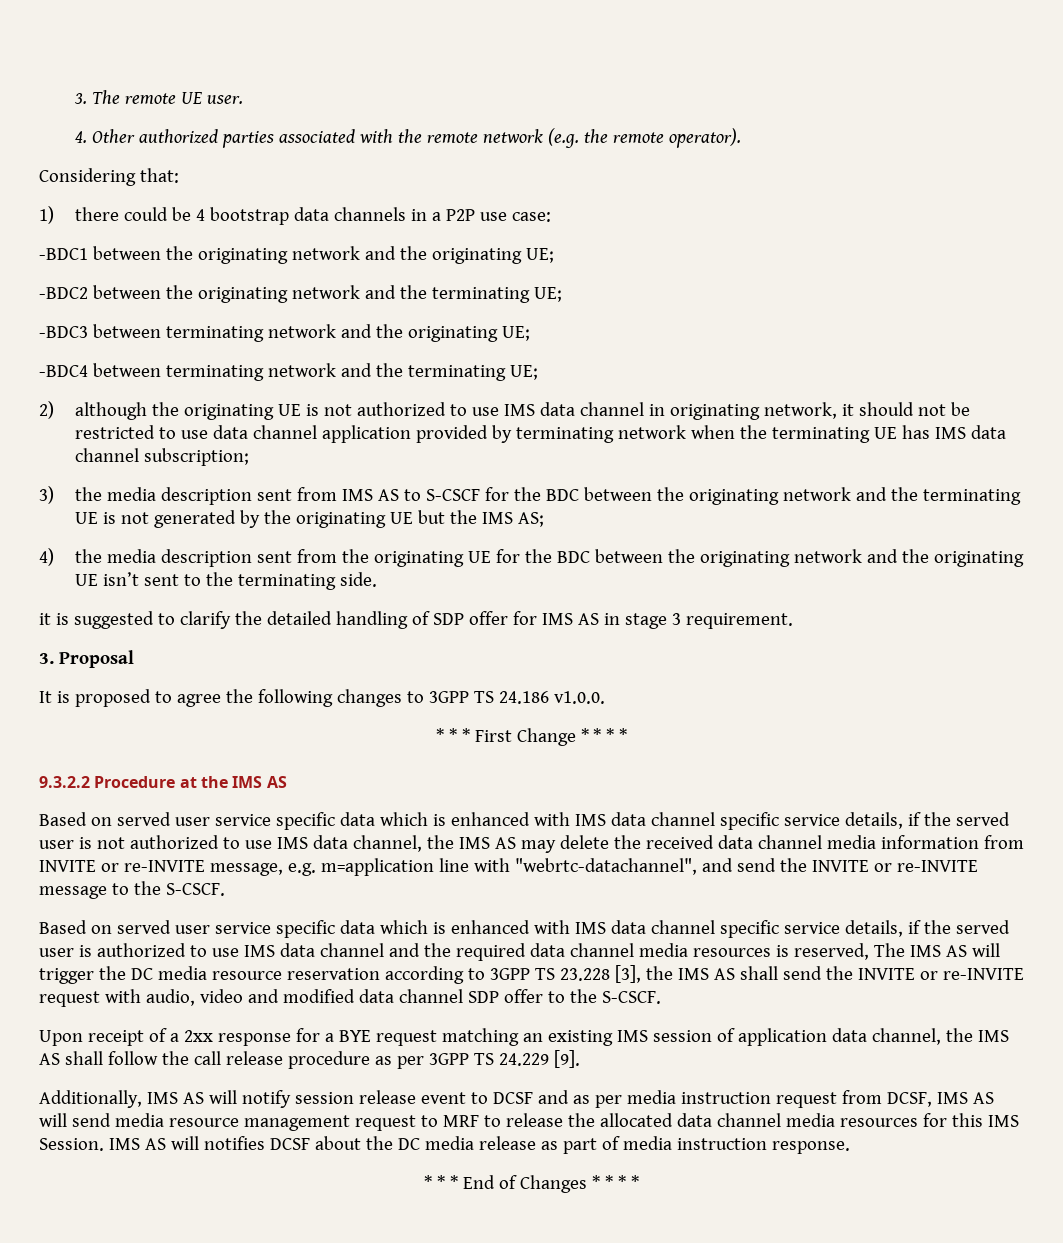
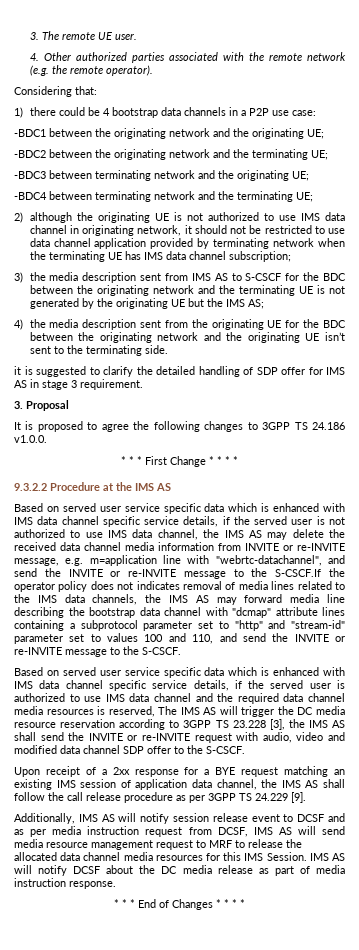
(161, 888) none -> [275,568,345,577] [14,581,345,592] [14,594,346,605] [14,607,345,618] [14,620,345,631] [14,633,346,644] [14,646,139,657] S-CSCF.If the operator policy does not indicates removal of media lines related to the IMS data channels, the IMS AS may forward media line describing the bootstrap data channel with "dcmap" attribute lines containing a subprotocol parameter set to "http" and "stream-id" parameter set to values 100 and 110, and send the INVITE or re-INVITE message to the
[203,1136,265,1150] notifies -> [38,865,68,876] notify

